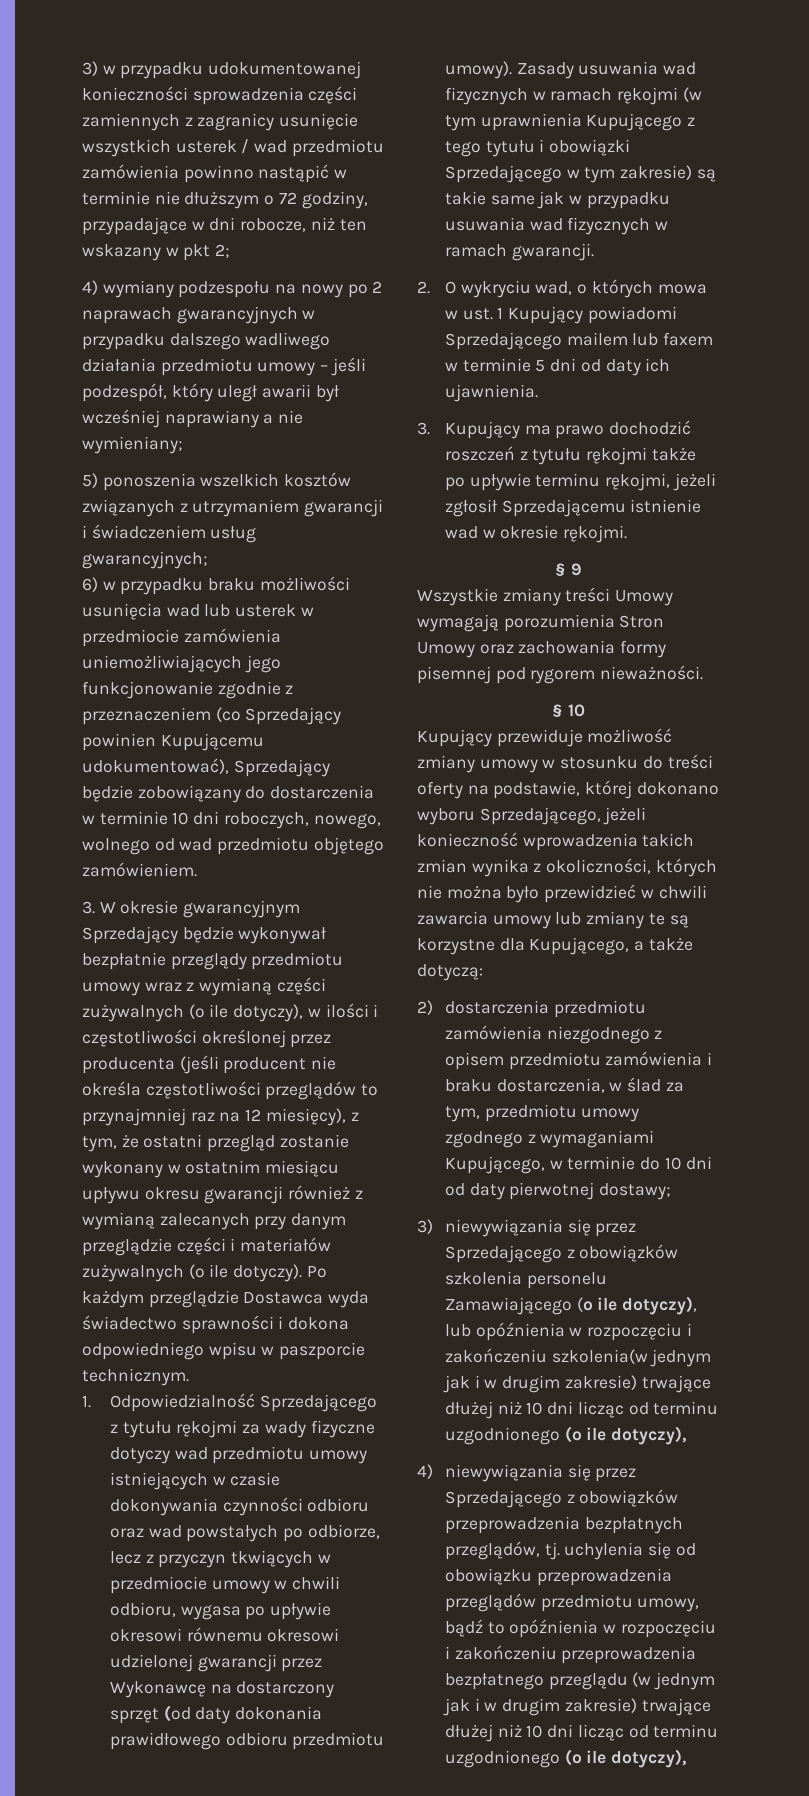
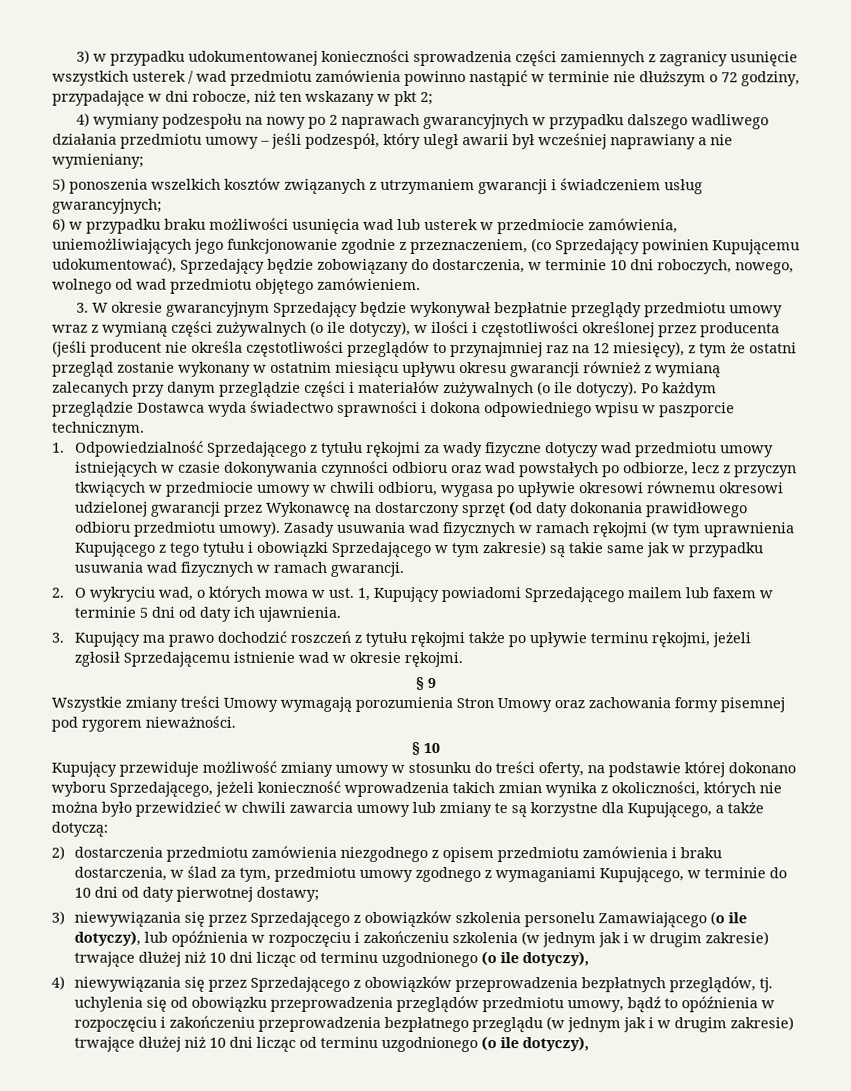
[183,628,281,643] zamówienia -> [588,218,678,234] zamówienia,
[82,707,211,725] przeznaczeniem -> [410,238,528,255] przeznaczeniem,
[270,785,375,799] dostarczenia -> [432,259,525,274] dostarczenia,
[82,1136,117,1152] tym, -> [699,343,727,358] tym
[497,307,504,319] 1 -> [356,587,370,601] 1,
[417,781,581,799] oferty na podstawie, -> [538,762,681,778] oferty, na podstawie
[551,1349,648,1364] szkolenia(w -> [451,931,540,946] szkolenia (w

